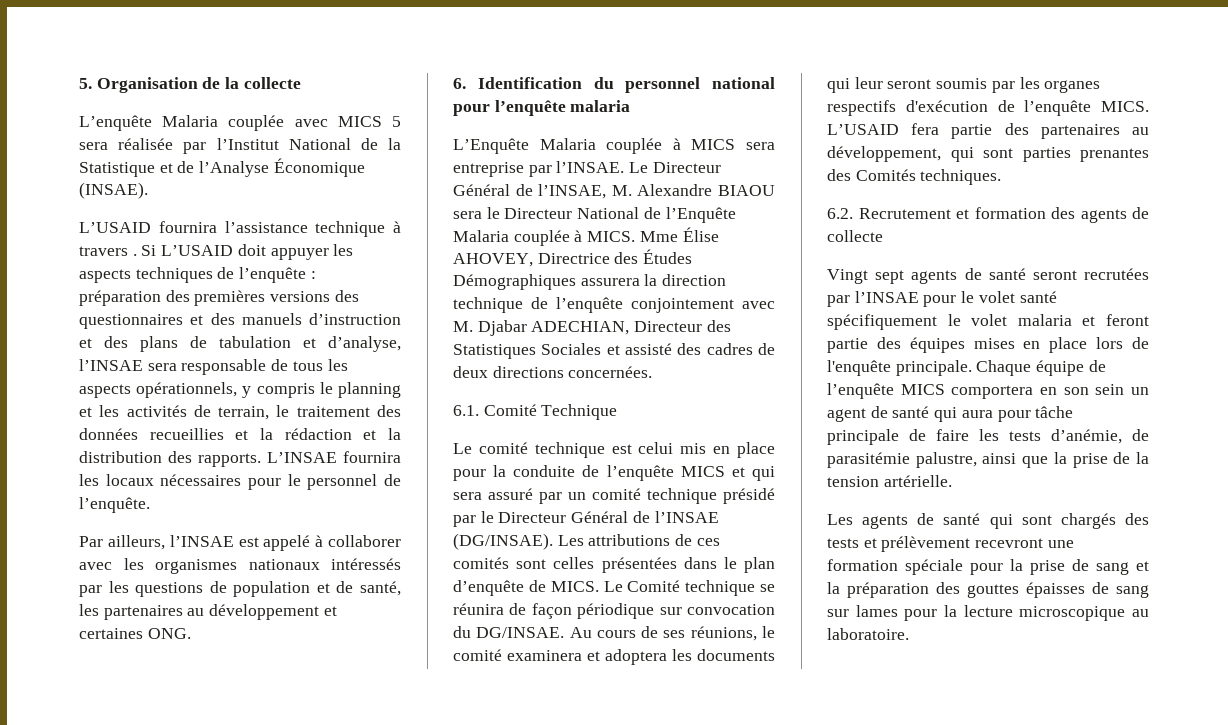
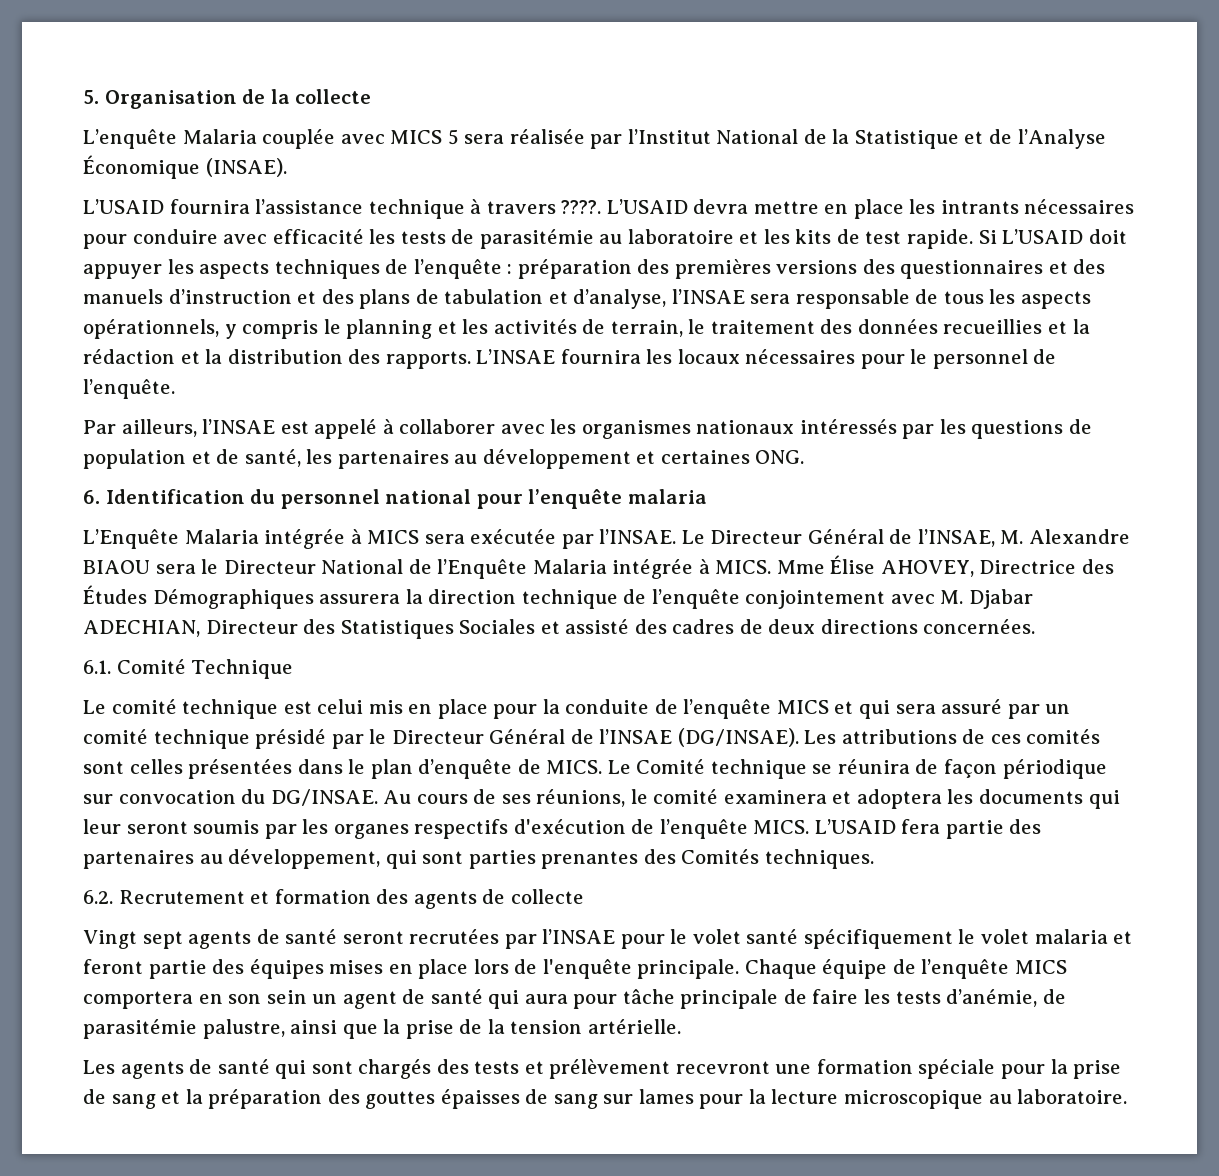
[132,254,137,256] . -> [561,199,1135,219] [83,229,974,249] ????. L’USAID devra mettre en place les intrants nécessaires pour conduire avec efficacité les tests de parasitémie au laboratoire et les kits de test rapide.
[606,138,663,154] couplée -> [264,529,346,549] intégrée
[453,162,524,177] entreprise -> [470,529,557,544] exécutée
[513,230,570,246] couplée -> [612,559,694,579] intégrée

